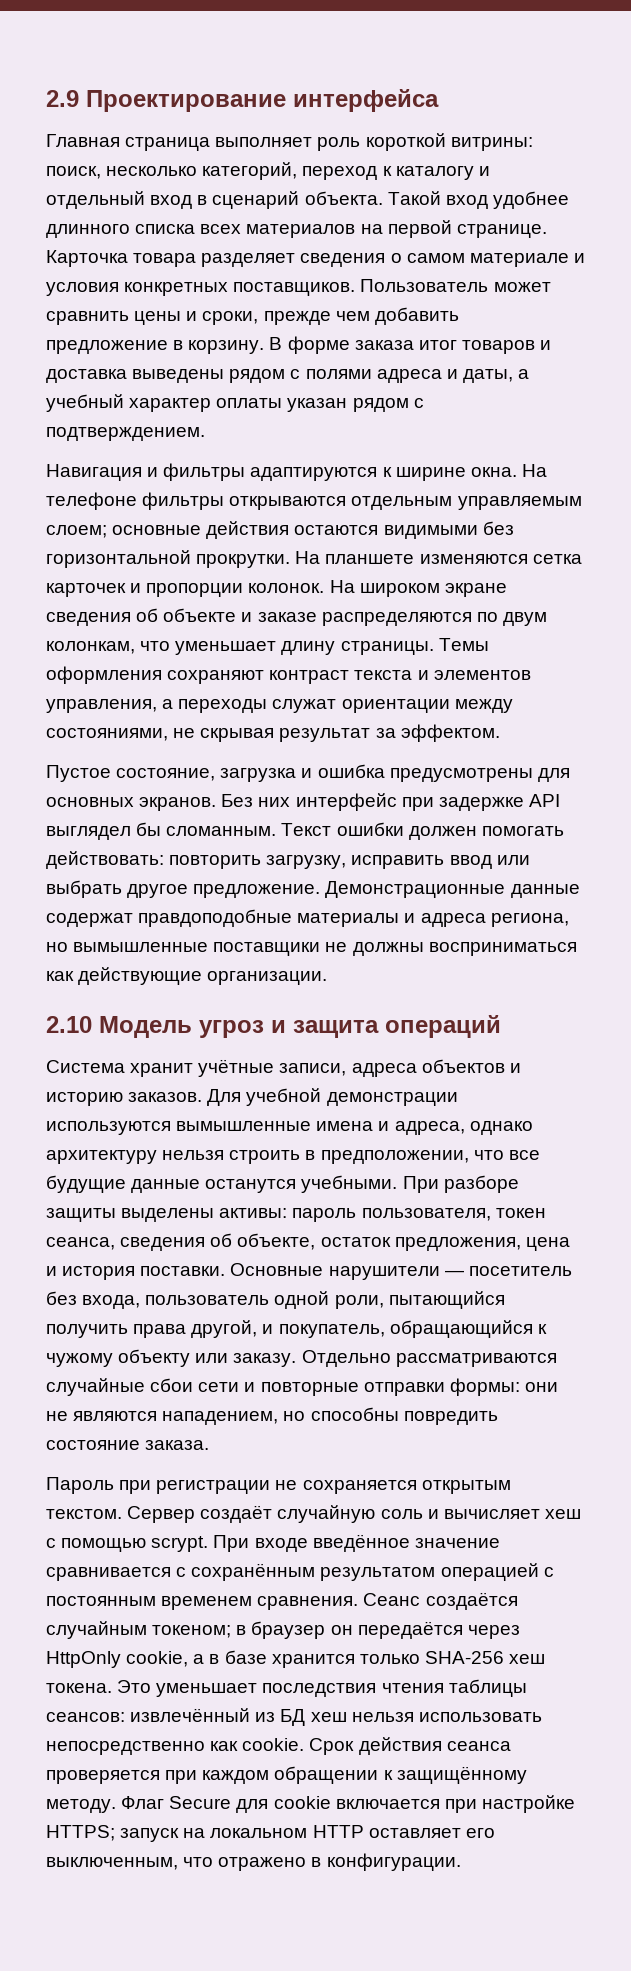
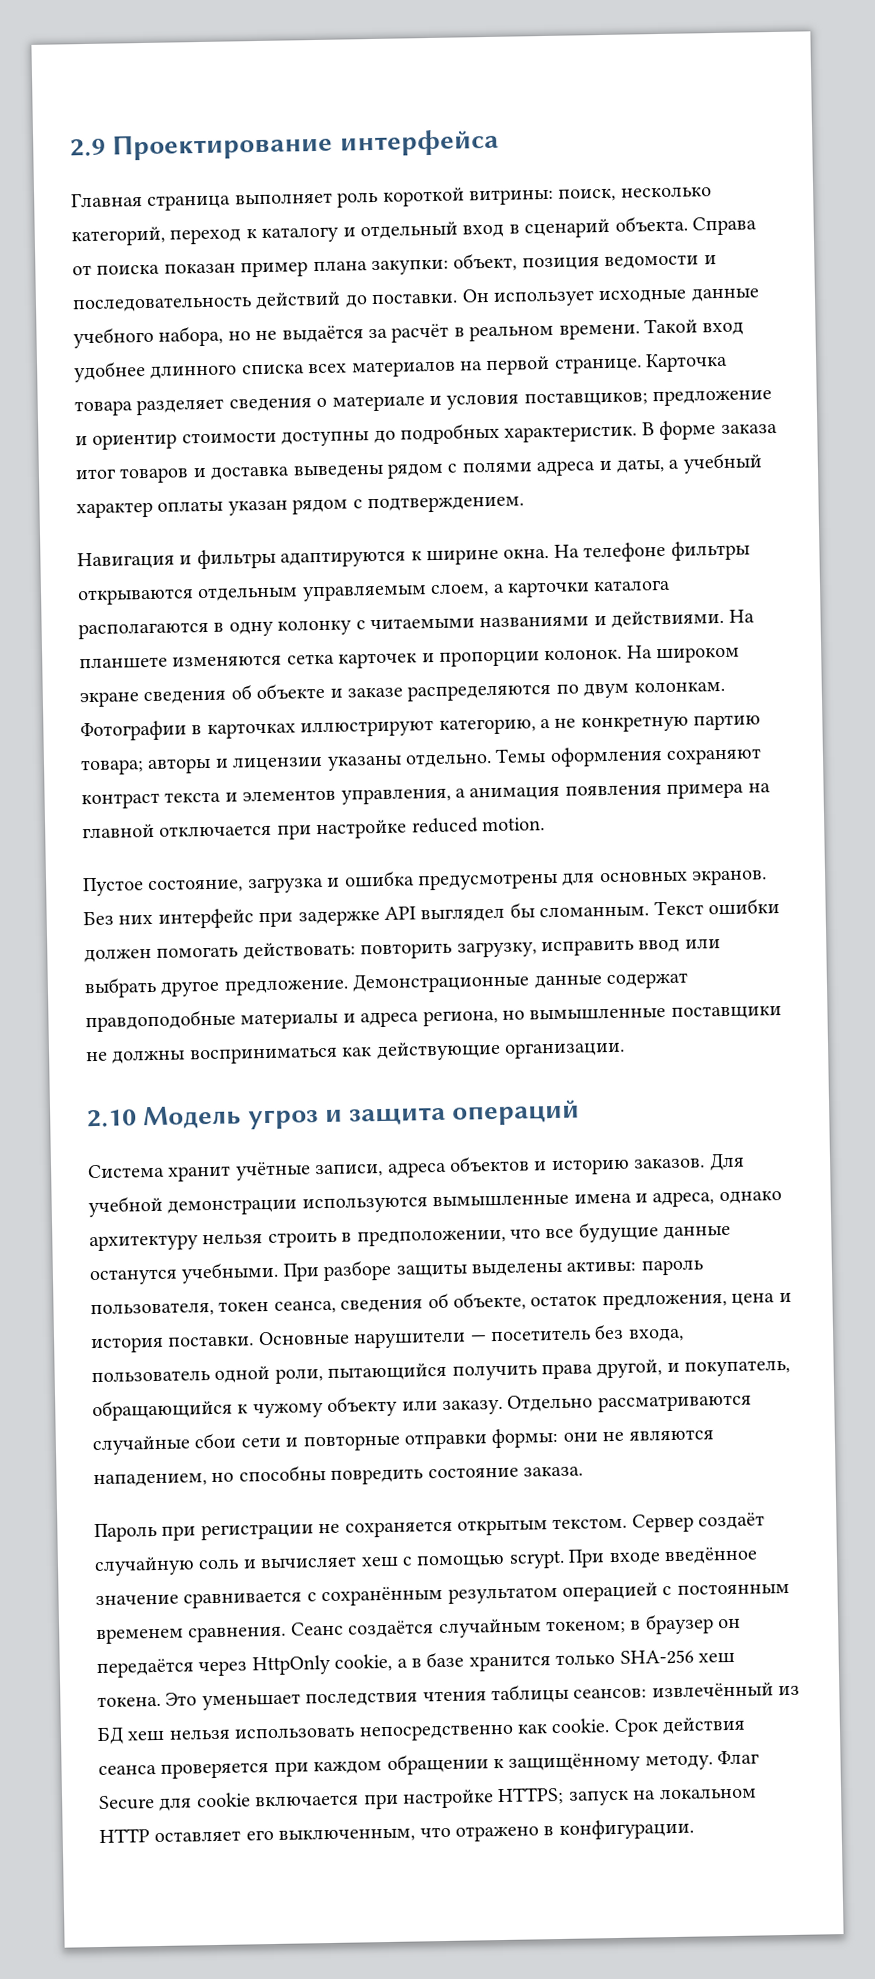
(383, 198) none -> [691,216,757,236] [72,252,717,278] [72,287,760,313] [73,323,640,349] Справа от поиска показан пример плана закупки: объект, позиция ведомости и последовательность действий до поставки. Он использует исходные данные учебного набора, но не выдаётся за расчёт в реальном времени.
[406,253,465,263] самом -> (328, 402) none
[124,279,551,296] [46,307,459,325] [46,340,265,354] конкретных поставщиков. Пользователь может сравнить цены и сроки, прежде чем добавить предложение в корзину. -> [523,389,773,407] [75,422,638,450] поставщиков; предложение и ориентир стоимости доступны до подробных характеристик.
[46,521,514,539] [46,550,291,568] слоем; основные действия остаются видимыми без горизонтальной прокрутки. -> [430,579,672,598] [78,609,725,640] слоем, а карточки каталога располагаются в одну колонку с читаемыми названиями и действиями.
[46,641,434,655] колонкам, что уменьшает длину страницы. -> [633,680,725,693] [80,714,762,742] [80,753,492,776] колонкам. Фотографии в карточках иллюстрируют категорию, а не конкретную партию товара; авторы и лицензии указаны отдельно.
[178,699,513,713] [46,724,500,742] переходы служат ориентации между состояниями, не скрывая результат за эффектом. -> [469,782,771,801] [82,817,545,840] анимация появления примера на главной отключается при настройке reduced motion.

